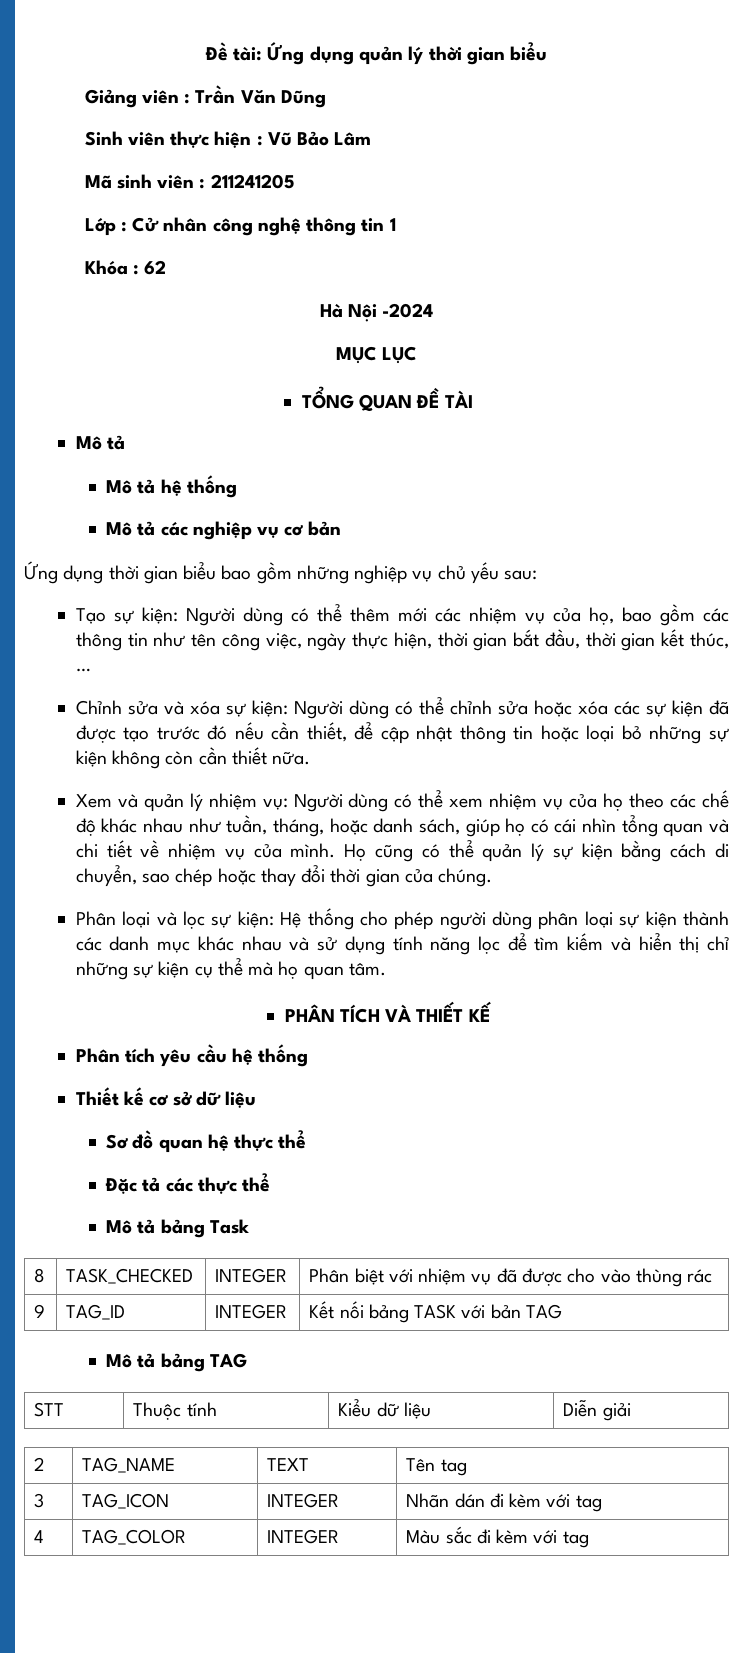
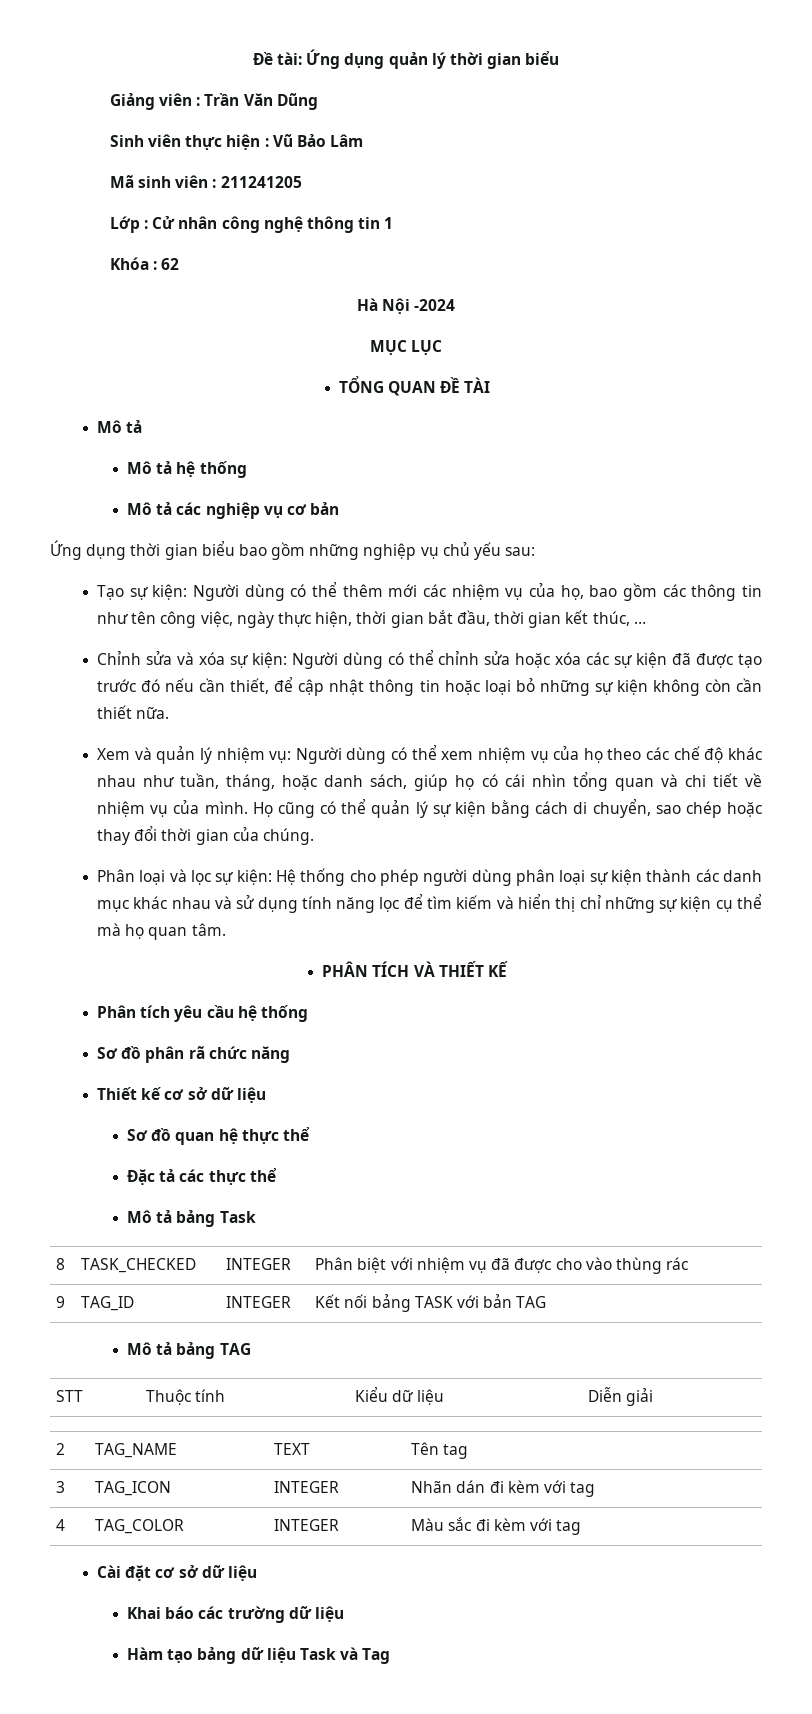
(309, 1055) none -> [97,1046,290,1063] // Sơ đồ phân rã chức năng
(589, 1539) none -> [97,1565,257,1581] [126,1606,344,1623] [126,1647,391,1664] // Cài đặt cơ sở dữ liệu // Khai báo các trường dữ liệu // Hàm tạo bảng dữ liệu Task và Tag

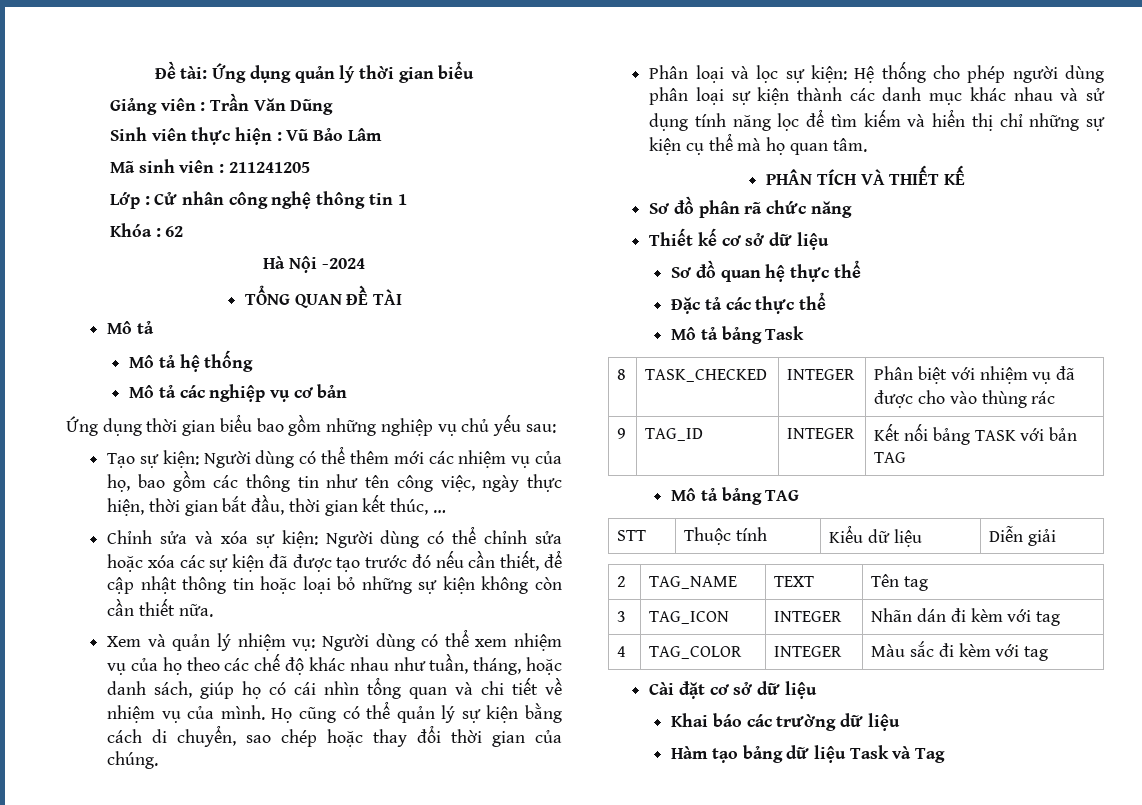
[369,340,443,355] // MỤC LỤC -> (365, 263) none
[97,1005,308,1022] // Phân tích yêu cầu hệ thống -> (966, 175) none

